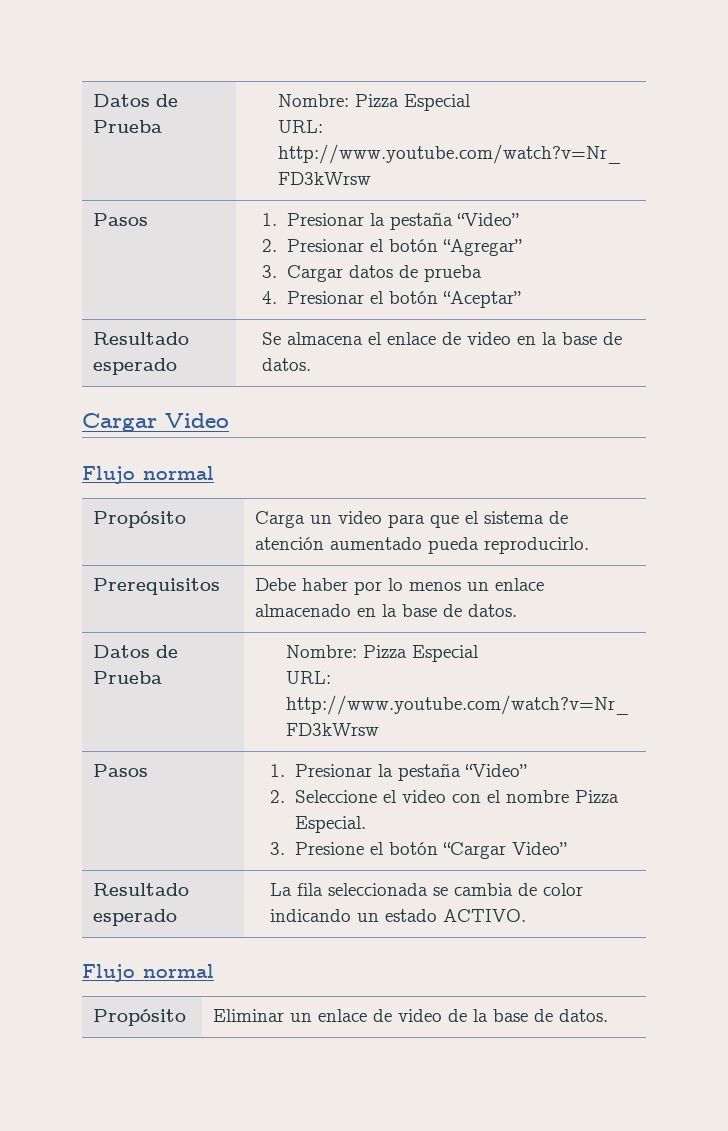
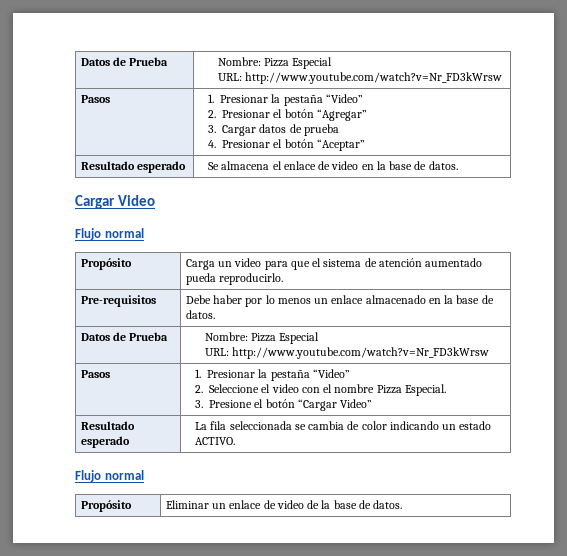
[92,578,220,595] Prerequisitos -> [80,295,156,307] Pre-requisitos

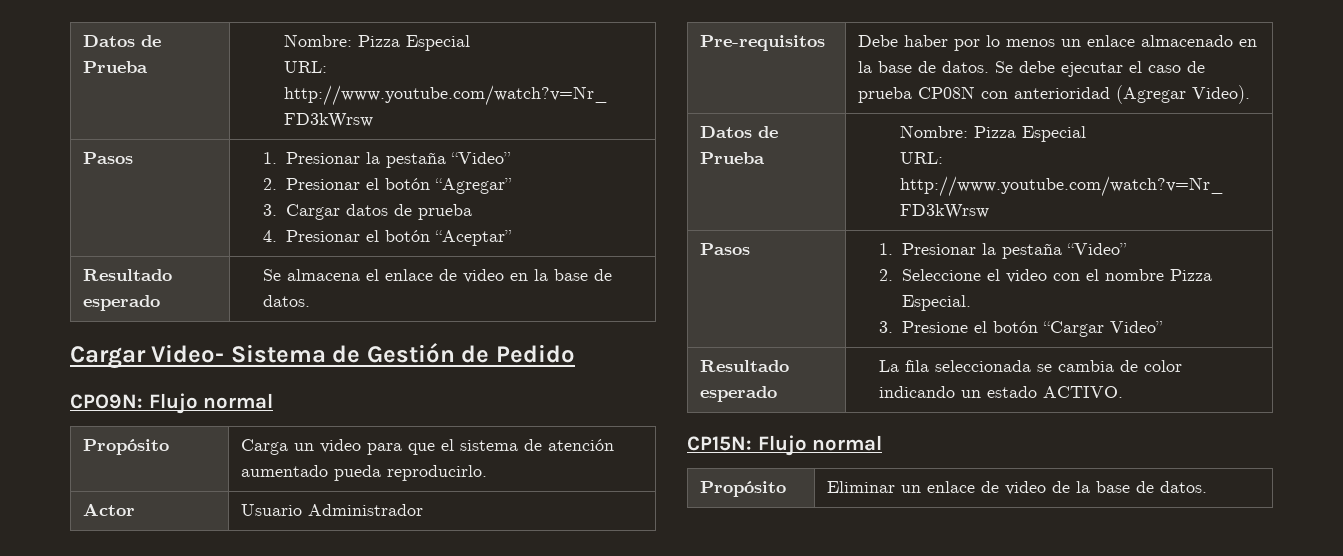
[117,195,155,206] Video // -> [151,343,575,363] [70,394,143,409] Video- Sistema de Gestión de Pedido // CPO9N:
(284, 279) none -> [83,503,136,516] [241,504,424,516] // Actor | Usuario Administrador
(215, 314) none -> [995,61,1206,77] [858,85,1251,104] Se debe ejecutar el caso de prueba CP08N con anterioridad (Agregar Video).
(236, 441) none -> [687,436,752,451] CP15N:

